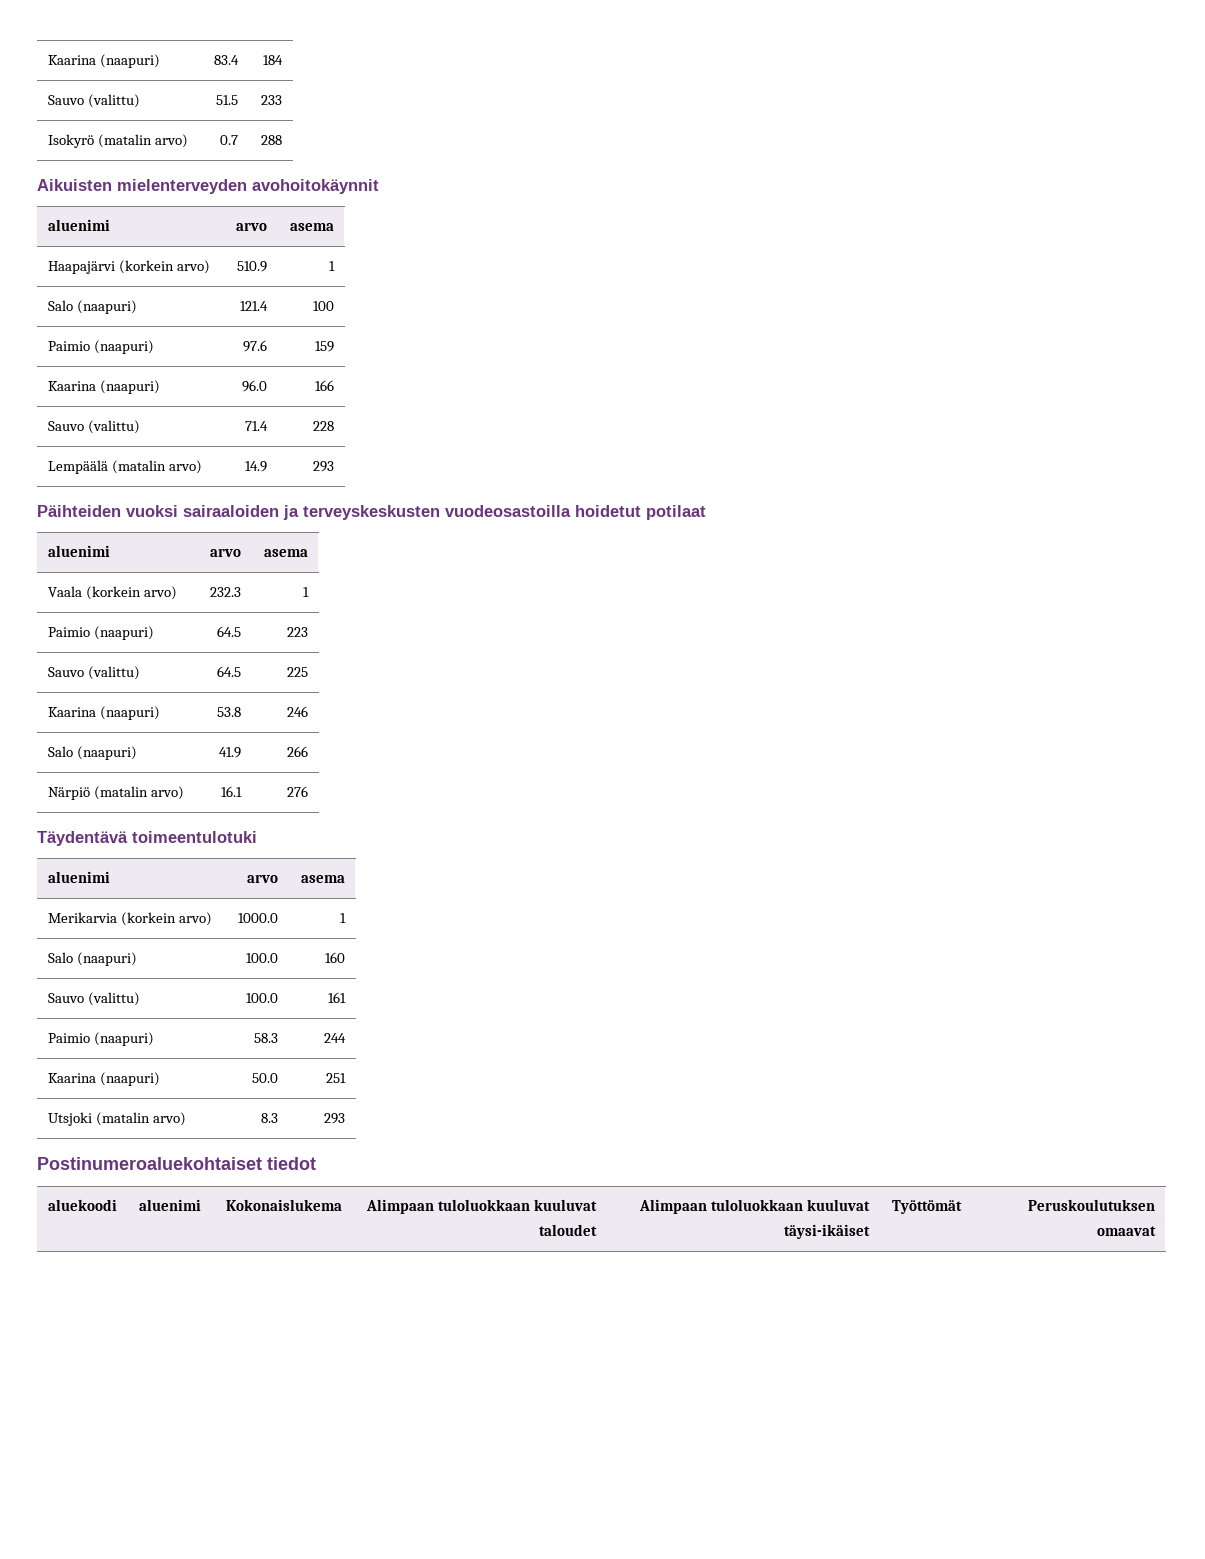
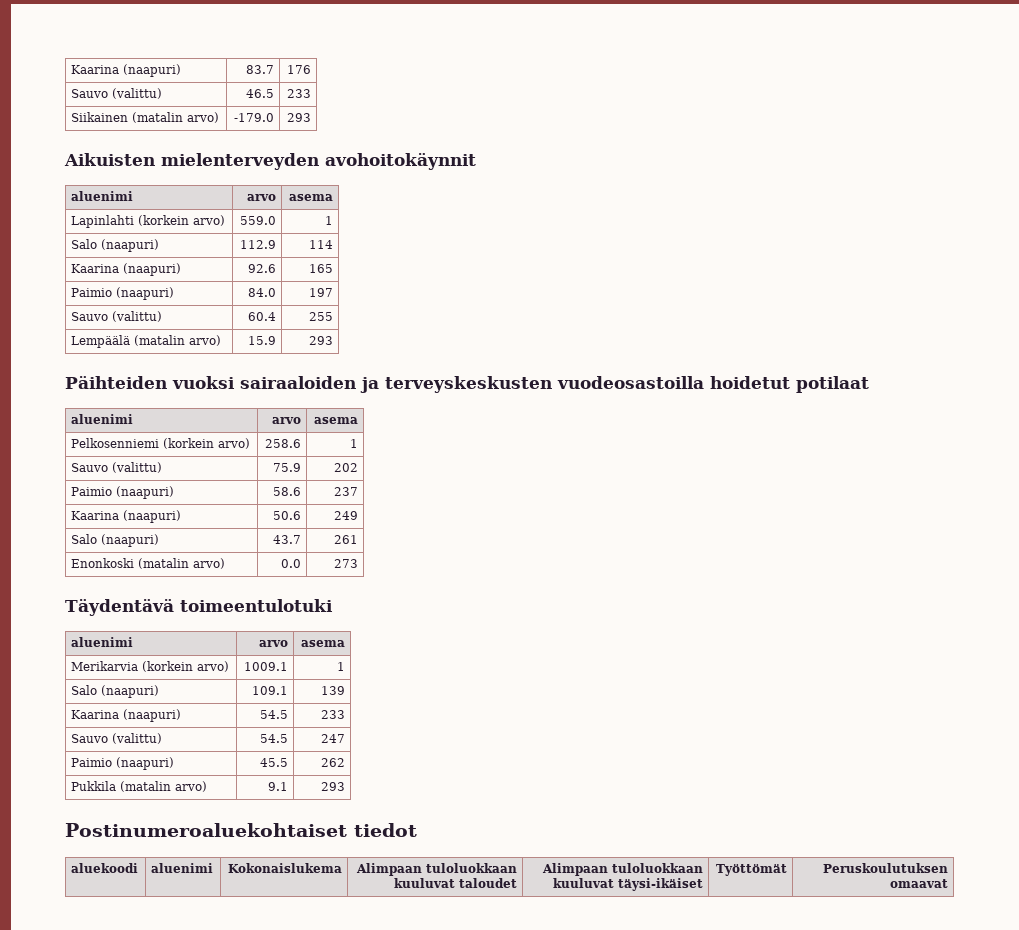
[47,54,160,68] [214,55,240,65] [263,55,284,65] [47,94,140,108] [216,95,239,105] [261,95,283,105] [47,134,188,148] [220,135,239,145] [261,135,283,145] Kaarina (naapuri) | 83.4 | 184 // Sauvo (valittu) | 51.5 | 233 // Isokyrö (matalin arvo) | 0.7 | 288 -> [71,64,182,77] [245,65,274,74] [286,65,311,74] [71,88,163,99] [245,89,274,98] [286,89,311,98] [71,112,220,123] [233,113,274,122] [286,113,311,122] Kaarina (naapuri) | 83.7 | 176 // Sauvo (valittu) | 46.5 | 233 // Siikainen (matalin arvo) | -179.0 | 293
[47,260,210,274] [237,261,268,272] [329,261,336,271] [47,300,137,314] [240,301,269,311] [313,301,335,311] [47,340,154,354] [243,340,268,352] [315,341,335,352] [47,380,160,394] [242,380,268,392] [315,380,335,391] [47,420,140,434] [245,421,269,431] [313,421,335,431] Haapajärvi (korkein arvo) | 510.9 | 1 // Salo (naapuri) | 121.4 | 100 // Paimio (naapuri) | 97.6 | 159 // Kaarina (naapuri) | 96.0 | 166 // Sauvo (valittu) | 71.4 | 228 -> [71,215,226,228] [239,216,276,225] [324,216,333,225] [71,239,160,252] [239,240,276,249] [308,240,333,249] [71,263,182,276] [247,264,276,273] [308,264,333,273] [71,287,175,300] [247,288,276,297] [308,288,333,297] [71,311,163,322] [247,312,276,321] [308,312,333,321] Lapinlahti (korkein arvo) | 559.0 | 1 // Salo (naapuri) | 112.9 | 114 // Kaarina (naapuri) | 92.6 | 165 // Paimio (naapuri) | 84.0 | 197 // Sauvo (valittu) | 60.4 | 255
[245,461,268,472] 14.9 -> [247,336,276,345] 15.9
[47,586,177,600] [210,587,242,597] [303,587,310,597] [47,626,154,640] [217,626,242,637] [287,627,309,637] [47,666,140,680] [217,666,242,677] [287,667,309,677] [47,706,160,720] [217,707,242,717] [287,706,309,717] [47,746,137,760] [219,747,242,758] [287,746,309,757] [47,786,184,800] [221,786,243,797] [287,786,309,797] Vaala (korkein arvo) | 232.3 | 1 // Paimio (naapuri) | 64.5 | 223 // Sauvo (valittu) | 64.5 | 225 // Kaarina (naapuri) | 53.8 | 246 // Salo (naapuri) | 41.9 | 266 // Närpiö (matalin arvo) | 16.1 | 276 -> [71,438,251,449] [264,439,301,448] [349,439,358,448] [71,462,163,473] [272,463,301,472] [333,463,358,472] [71,486,175,499] [272,487,301,496] [333,487,358,496] [71,510,182,523] [272,511,301,520] [333,511,358,520] [71,534,160,547] [272,535,301,544] [333,535,358,544] [71,558,226,569] [280,559,301,568] [333,559,358,568] Pelkosenniemi (korkein arvo) | 258.6 | 1 // Sauvo (valittu) | 75.9 | 202 // Paimio (naapuri) | 58.6 | 237 // Kaarina (naapuri) | 50.6 | 249 // Salo (naapuri) | 43.7 | 261 // Enonkoski (matalin arvo) | 0.0 | 273
[238,913,279,923] [340,913,347,923] [47,952,137,966] [246,953,279,963] [325,952,346,963] [47,992,140,1006] [246,993,279,1003] [328,992,347,1003] [47,1032,154,1046] [254,1033,279,1043] [324,1033,347,1043] [47,1072,160,1086] [252,1073,279,1083] [326,1073,347,1083] [47,1112,186,1126] [261,1113,279,1123] 1000.0 | 1 // Salo (naapuri) | 100.0 | 160 // Sauvo (valittu) | 100.0 | 161 // Paimio (naapuri) | 58.3 | 244 // Kaarina (naapuri) | 50.0 | 251 // Utsjoki (matalin arvo) | 8.3 -> [243,662,288,671] [336,662,345,671] [71,685,160,698] [251,686,288,695] [320,686,345,695] [71,709,182,722] [259,710,288,719] [320,710,345,719] [71,733,163,744] [259,734,288,743] [320,734,345,743] [71,757,175,770] [259,758,288,767] [320,758,345,767] [71,781,208,792] [267,782,288,791] 1009.1 | 1 // Salo (naapuri) | 109.1 | 139 // Kaarina (naapuri) | 54.5 | 233 // Sauvo (valittu) | 54.5 | 247 // Paimio (naapuri) | 45.5 | 262 // Pukkila (matalin arvo) | 9.1

